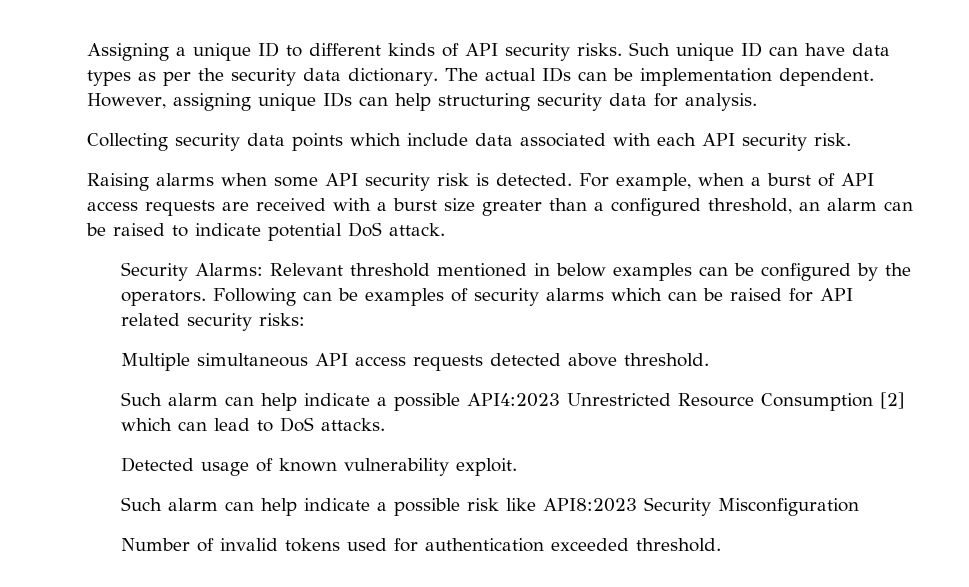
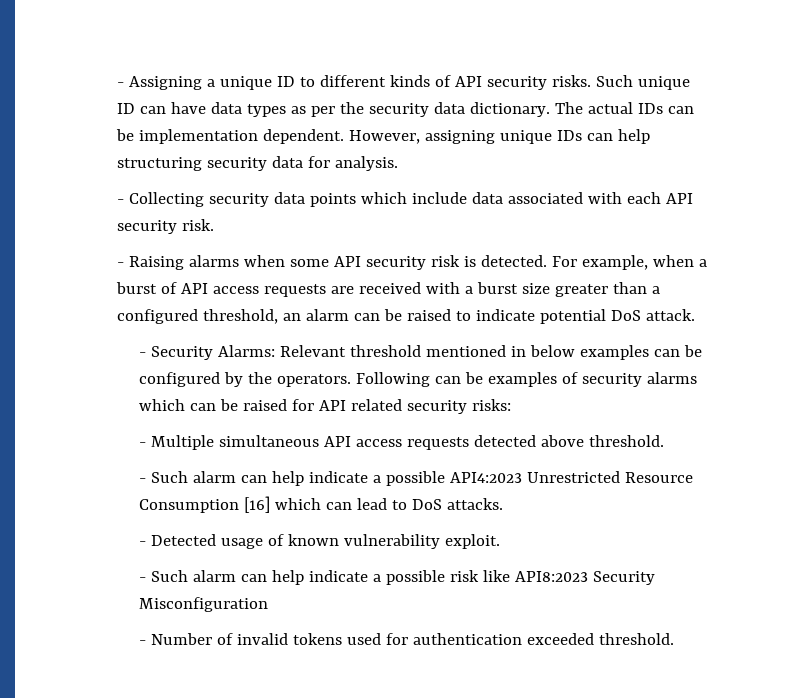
(87, 52) none -> [116,82,124,87] -
(758, 102) none -> [116,199,124,204] -
(852, 139) none -> [116,262,124,267] -
(446, 229) none -> [138,352,146,357] -
(305, 319) none -> [138,442,146,447] -
(709, 360) none -> [138,478,146,483] -
[879,392,905,409] [2] -> [243,496,270,513] [16]
(385, 424) none -> [138,541,146,546] -
(517, 467) none -> [138,577,146,582] -
(859, 507) none -> [138,640,146,645] -

